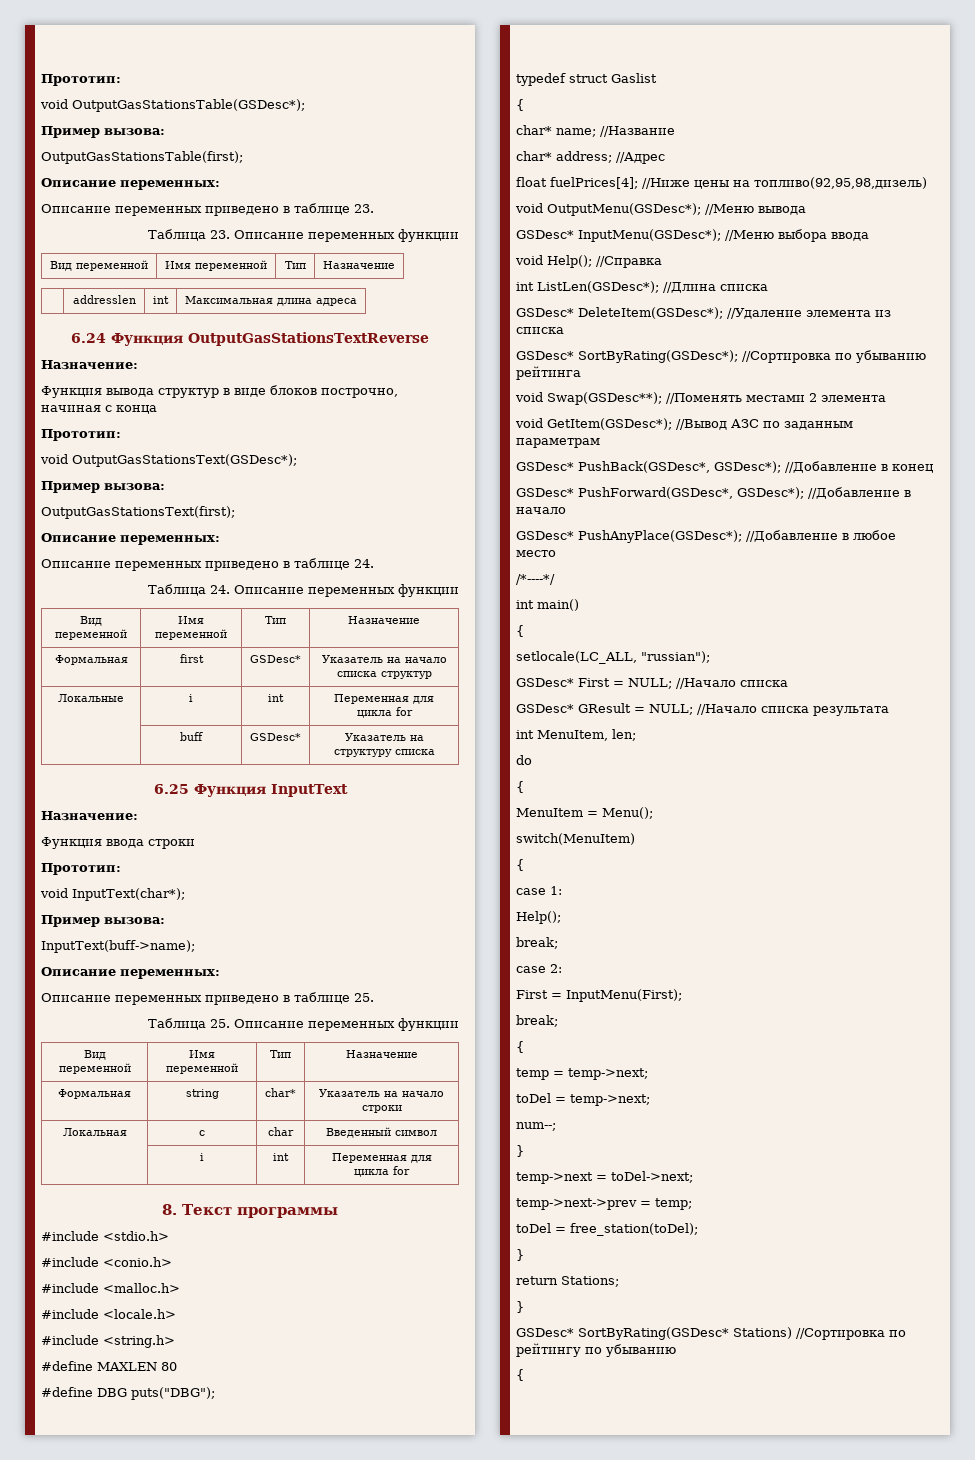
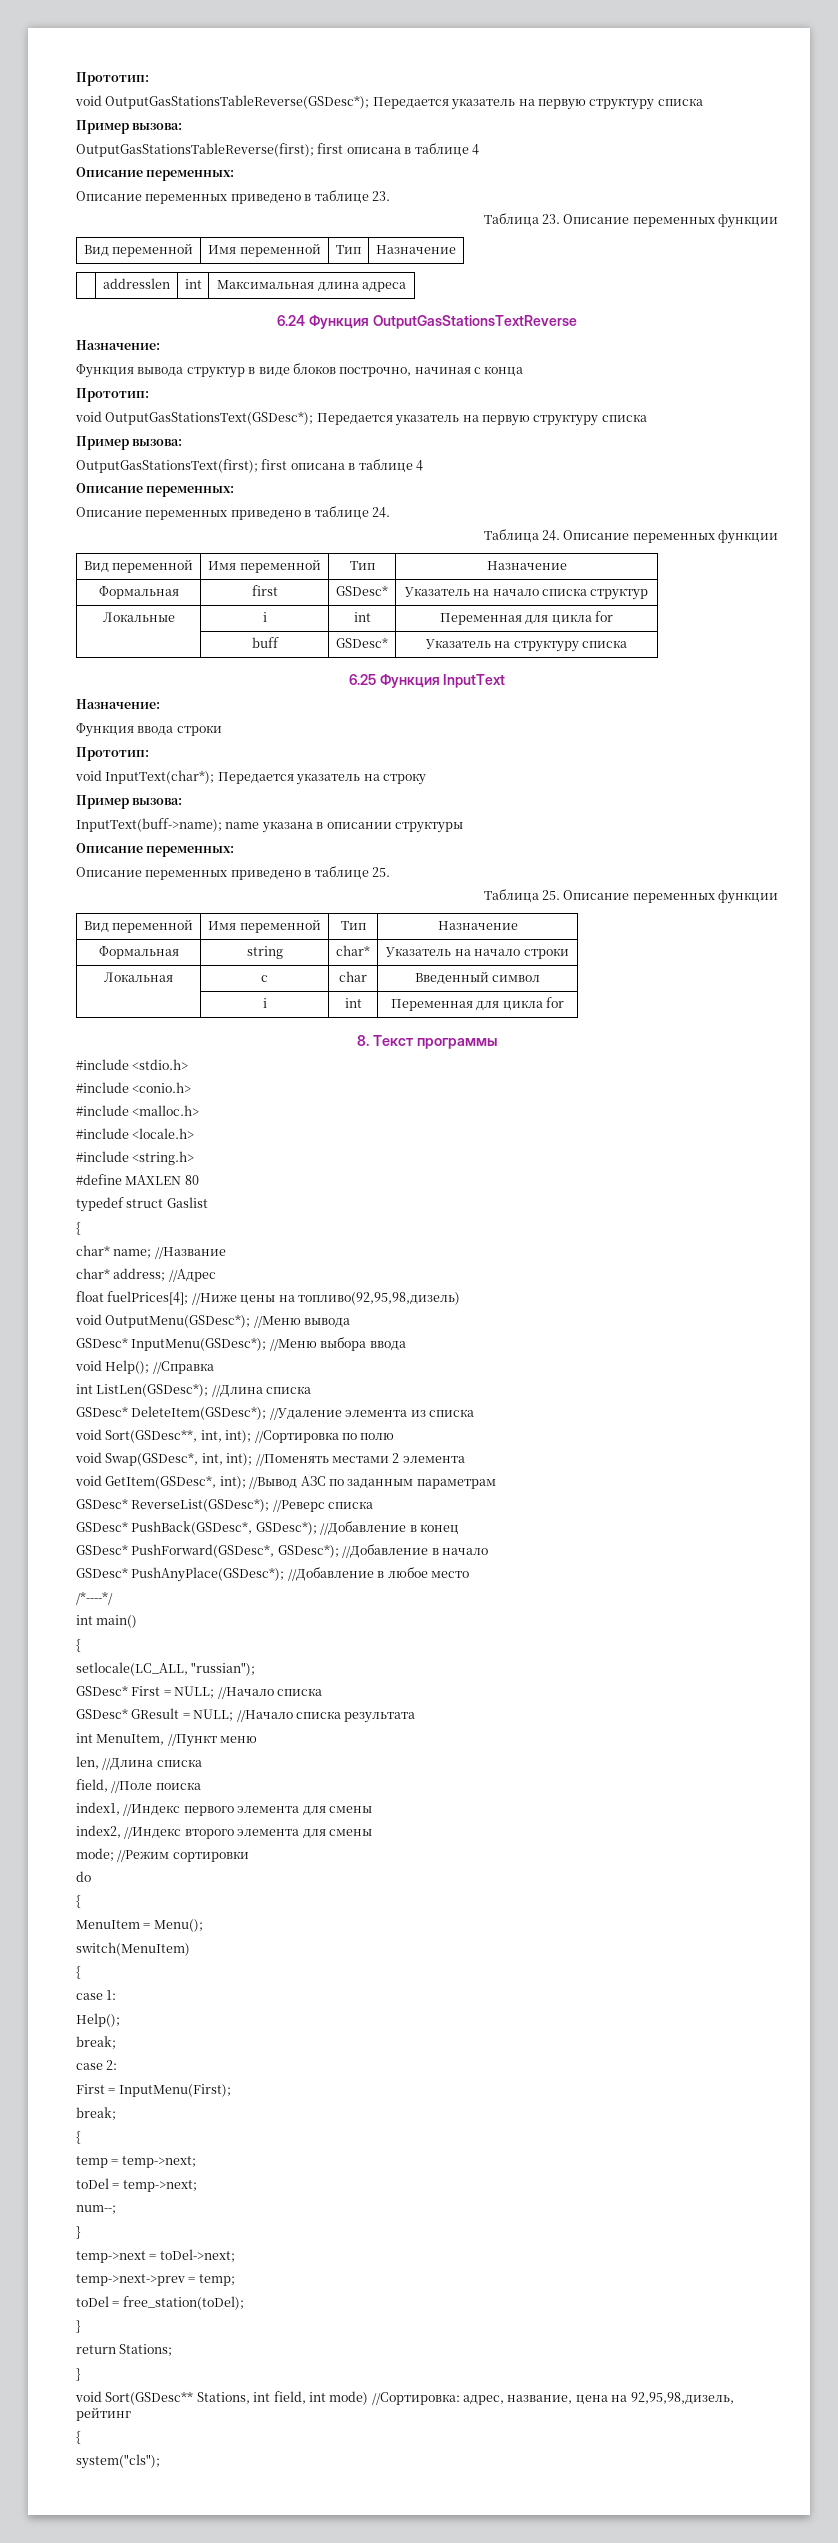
[41,74,121,86] [40,99,305,112] [41,126,165,138] [41,151,243,164] Прототип: // void OutputGasStationsTable(GSDesc*); // Пример вызова: // OutputGasStationsTable(first); -> [76,72,149,86] [75,95,703,110] [76,120,183,134] [76,143,479,157] Прототип: // void OutputGasStationsTableReverse(GSDesc*); Передается указатель на первую структуру списка // Пример вызова: // OutputGasStationsTableReverse(first); first описана в таблице 4
[41,481,165,493] [41,506,235,519] // Пример вызова: // OutputGasStationsText(first); -> [316,413,647,426] [76,436,183,450] [76,459,423,473] Передается указатель на первую структуру списка // Пример вызова: // OutputGasStationsText(first); first описана в таблице 4
(185, 894) none -> [217,772,426,785] Передается указатель на строку
(195, 946) none -> [225,821,463,833] name указана в описании структуры
[41,1387,215,1400] // #define DBG puts("DBG"); -> (199, 1180) none
[516,350,926,363] [516,366,581,380] [515,392,662,405] GSDesc* SortByRating(GSDesc*); //Сортировка по убыванию рейтинга // void Swap(GSDesc**); -> [75,1429,395,1443] [75,1452,253,1466] void Sort(GSDesc**, int, int); //Сортировка по полю // void Swap(GSDesc*, int, int);
[547,418,672,430] GetItem(GSDesc*); -> [105,1475,246,1489] GetItem(GSDesc*, int);
(600, 443) none -> [76,1498,374,1512] // GSDesc* ReverseList(GSDesc*); //Реверс списка
[612,729,636,741] len; -> [167,1734,258,1747] [76,1756,202,1770] [76,1779,201,1793] [76,1802,372,1816] [76,1825,372,1839] [76,1848,249,1862] //Пункт меню // len, //Длина списка // field, //Поле поиска // index1, //Индекс первого элемента для смены // index2, //Индекс второго элемента для смены // mode; //Режим сортировки
[516,1327,906,1340] [516,1343,676,1357] [516,1369,524,1381] GSDesc* SortByRating(GSDesc* Stations) //Сортировка по рейтингу по убыванию // { -> [75,2391,734,2405] [76,2407,131,2421] [76,2431,81,2444] [76,2454,160,2469] void Sort(GSDesc** Stations, int field, int mode) //Сортировка: адрес, название, цена на 92,95,98,дизель, рейтинг // { // system("cls");

